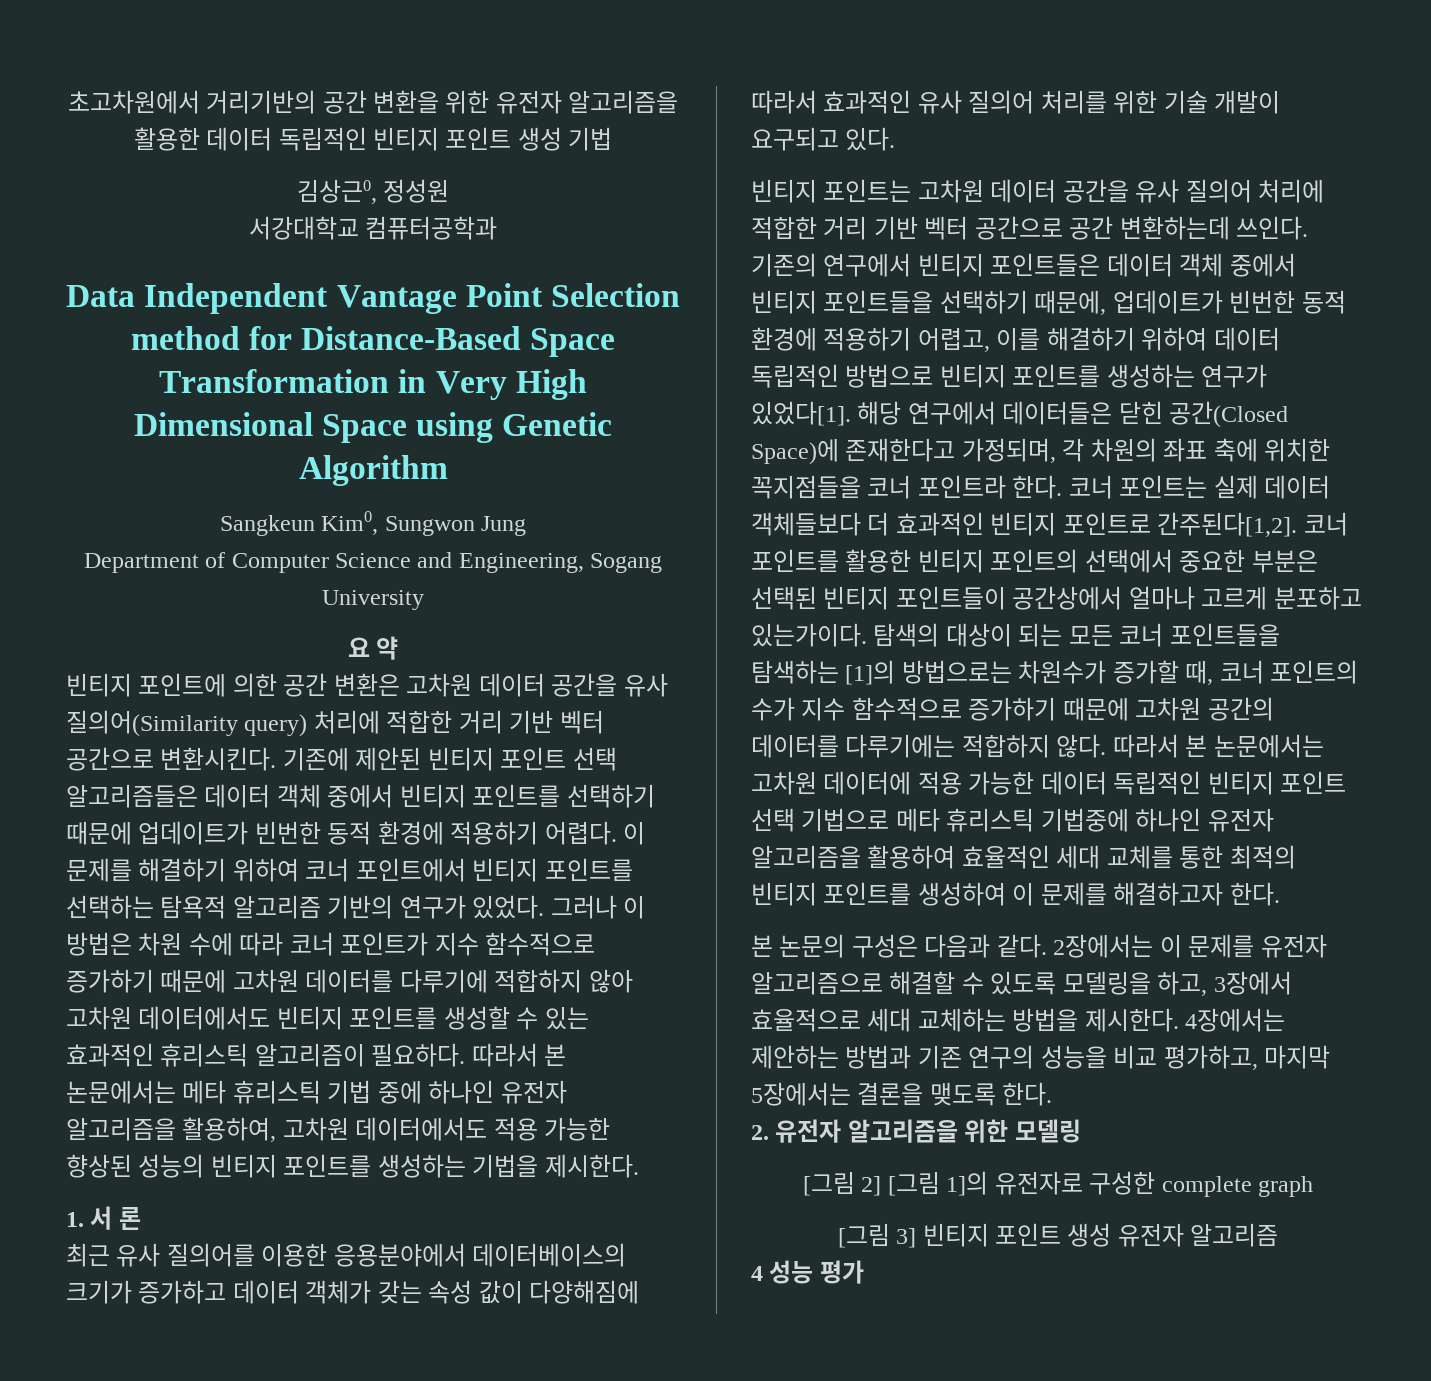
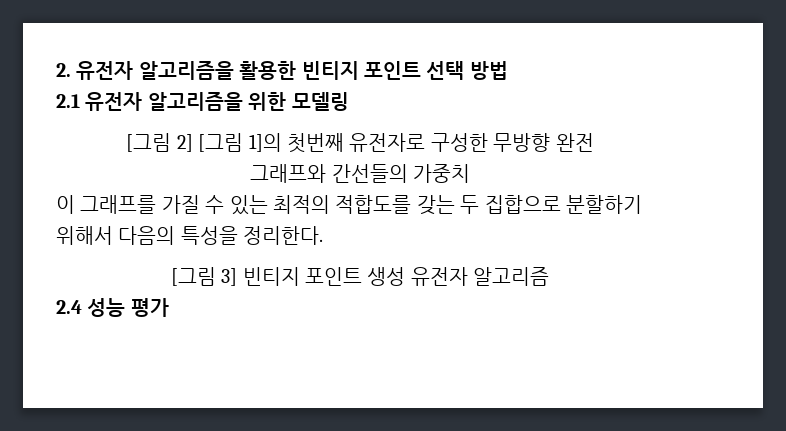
[67,90,679,114] [133,127,613,151] [296,179,450,204] [248,216,498,240] [66,283,680,314] [130,326,616,357] [159,369,587,400] [133,412,613,443] [298,455,448,486] [219,511,527,536] [83,552,663,573] [322,590,424,610] [347,636,399,660] [66,673,668,697] [66,710,604,737] [66,747,617,771] [66,784,655,808] [66,821,646,845] [66,858,633,882] [66,895,646,919] [66,932,596,956] [66,969,633,993] [66,1006,589,1030] [66,1043,567,1067] [66,1080,567,1104] [66,1117,611,1142] [66,1154,639,1178] [66,1206,141,1230] [66,1243,627,1267] [66,1280,640,1304] [751,90,1281,114] [751,127,896,151] [751,179,1325,203] [751,216,1309,240] [751,253,1296,277] [751,290,1346,315] [751,327,1280,352] [751,364,1268,388] [751,401,1289,428] [751,438,1331,465] [751,475,1331,499] [751,512,1348,537] [751,549,1318,573] [751,586,1362,610] [751,623,1280,647] [751,660,1359,685] [751,697,1274,721] [751,734,1324,758] [751,771,1347,795] [751,808,1274,832] [751,845,1296,869] [751,882,1280,906] [751,934,1327,958] [751,971,1292,996] [751,1008,1286,1032] [751,1045,1331,1070] [751,1082,1053,1106] [751,1125,769,1140] 초고차원에서 거리기반의 공간 변환을 위한 유전자 알고리즘을 활용한 데이터 독립적인 빈티지 포인트 생성 기법 // 김상근0, 정성원 // 서강대학교 컴퓨터공학과 // Data Independent Vantage Point Selection method for Distance-Based Space Transformation in Very High Dimensional Space using Genetic Algorithm // Sangkeun Kim0, Sungwon Jung // Department of Computer Science and Engineering, Sogang University // 요 약 // 빈티지 포인트에 의한 공간 변환은 고차원 데이터 공간을 유사 질의어(Similarity query) 처리에 적합한 거리 기반 벡터 공간으로 변환시킨다. 기존에 제안된 빈티지 포인트 선택 알고리즘들은 데이터 객체 중에서 빈티지 포인트를 선택하기 때문에 업데이트가 빈번한 동적 환경에 적용하기 어렵다. 이 문제를 해결하기 위하여 코너 포인트에서 빈티지 포인트를 선택하는 탐욕적 알고리즘 기반의 연구가 있었다. 그러나 이 방법은 차원 수에 따라 코너 포인트가 지수 함수적으로 증가하기 때문에 고차원 데이터를 다루기에 적합하지 않아 고차원 데이터에서도 빈티지 포인트를 생성할 수 있는 효과적인 휴리스틱 알고리즘이 필요하다. 따라서 본 논문에서는 메타 휴리스틱 기법 중에 하나인 유전자 알고리즘을 활용하여, 고차원 데이터에서도 적용 가능한 향상된 성능의 빈티지 포인트를 생성하는 기법을 제시한다. // 1. 서 론 // 최근 유사 질의어를 이용한 응용분야에서 데이터베이스의 크기가 증가하고 데이터 객체가 갖는 속성 값이 다양해짐에 따라서 효과적인 유사 질의어 처리를 위한 기술 개발이 요구되고 있다. // 빈티지 포인트는 고차원 데이터 공간을 유사 질의어 처리에 적합한 거리 기반 벡터 공간으로 공간 변환하는데 쓰인다. 기존의 연구에서 빈티지 포인트들은 데이터 객체 중에서 빈티지 포인트들을 선택하기 때문에, 업데이트가 빈번한 동적 환경에 적용하기 어렵고, 이를 해결하기 위하여 데이터 독립적인 방법으로 빈티지 포인트를 생성하는 연구가 있었다[1]. 해당 연구에서 데이터들은 닫힌 공간(Closed Space)에 존재한다고 가정되며, 각 차원의 좌표 축에 위치한 꼭지점들을 코너 포인트라 한다. 코너 포인트는 실제 데이터 객체들보다 더 효과적인 빈티지 포인트로 간주된다[1,2]. 코너 포인트를 활용한 빈티지 포인트의 선택에서 중요한 부분은 선택된 빈티지 포인트들이 공간상에서 얼마나 고르게 분포하고 있는가이다. 탐색의 대상이 되는 모든 코너 포인트들을 탐색하는 [1]의 방법으로는 차원수가 증가할 때, 코너 포인트의 수가 지수 함수적으로 증가하기 때문에 고차원 공간의 데이터를 다루기에는 적합하지 않다. 따라서 본 논문에서는 고차원 데이터에 적용 가능한 데이터 독립적인 빈티지 포인트 선택 기법으로 메타 휴리스틱 기법중에 하나인 유전자 알고리즘을 활용하여 효율적인 세대 교체를 통한 최적의 빈티지 포인트를 생성하여 이 문제를 해결하고자 한다. // 본 논문의 구성은 다음과 같다. 2장에서는 이 문제를 유전자 알고리즘으로 해결할 수 있도록 모델링을 하고, 3장에서 효율적으로 세대 교체하는 방법을 제시한다. 4장에서는 제안하는 방법과 기존 연구의 성능을 비교 평가하고, 마지막 5장에서는 결론을 맺도록 한다. // 2. -> [56,61,508,80] [56,94,80,108] 2. 유전자 알고리즘을 활용한 빈티지 포인트 선택 방법 // 2.1
(989, 1183) none -> [287,133,344,153] 첫번째
[1161,1176,1314,1197] complete graph -> [493,133,594,152] [250,164,470,183] [56,195,642,215] [56,226,324,245] 무방향 완전 // 그래프와 간선들의 가중치 // 이 그래프를 가질 수 있는 최적의 적합도를 갖는 두 집합으로 분할하기 위해서 다음의 특성을 정리한다.
[751,1266,763,1281] 4 -> [56,300,82,314] 2.4

